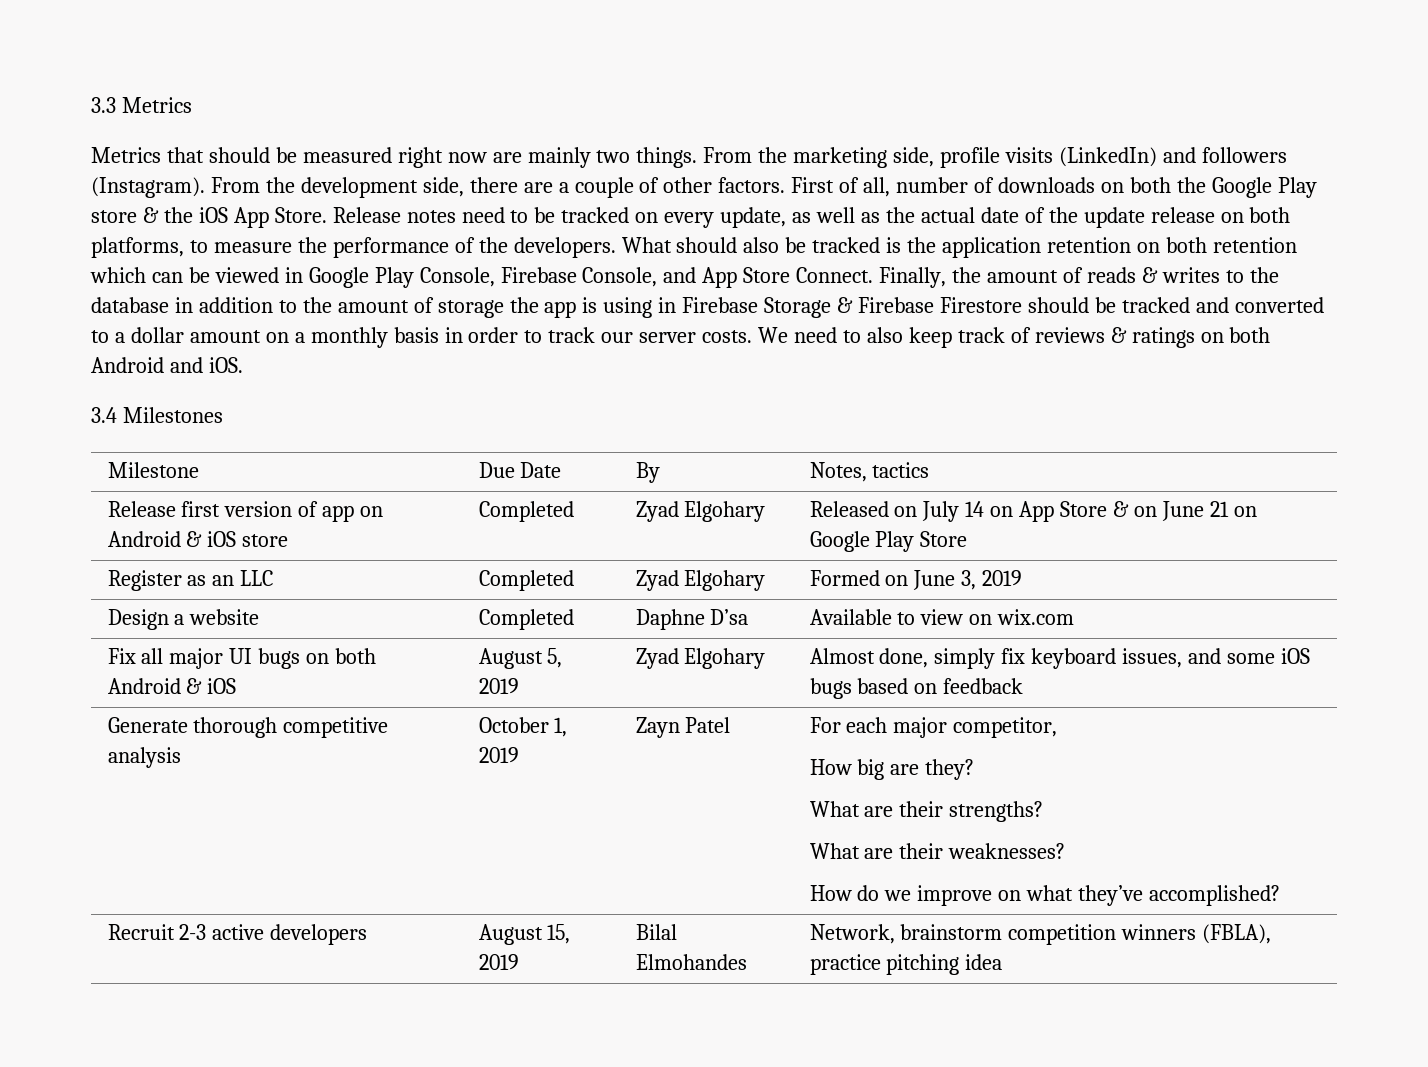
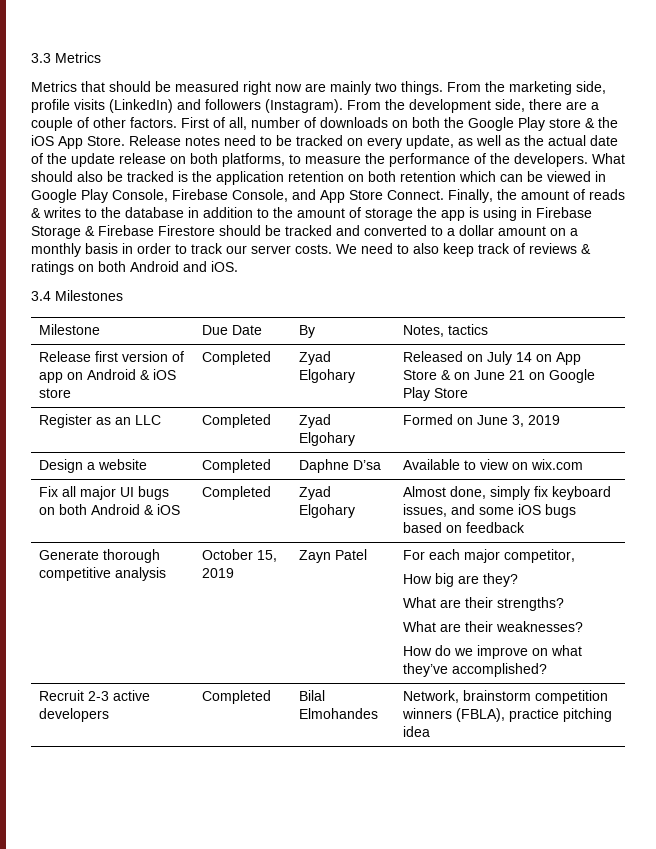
[478,648,563,669] [478,678,519,694] August 5, 2019 -> [201,486,271,500] Completed
[554,717,568,737] 1, -> [256,550,277,562] 15,
[478,924,571,945] [478,954,519,970] August 15, 2019 -> [201,690,271,704] Completed

